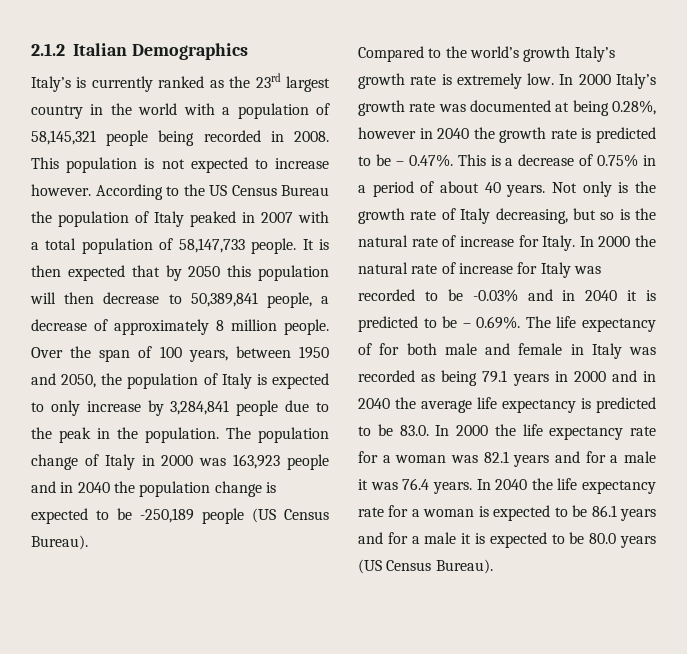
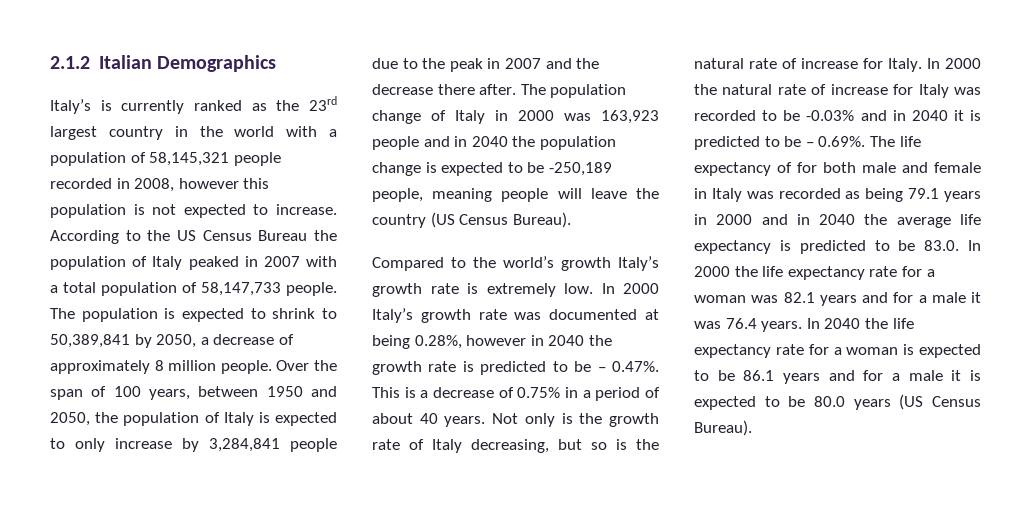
[158,130,195,146] being -> (281, 159) none
[293,131,329,142] [31,157,59,169] 2008. This -> [134,178,270,192] 2008, however this
[274,158,329,169] [31,184,91,196] increase however. -> [276,204,337,215] increase.
[302,239,329,250] [31,265,329,281] [30,292,312,308] It is then expected that by 2050 this population will then decrease to 50,389,841 people, -> [50,308,337,322] [50,334,197,348] The population is expected to shrink to 50,389,841 by 2050,
[117,427,220,443] the population. -> [504,58,600,69] [372,84,517,95] 2007 and the decrease there after.
[202,508,244,524] people -> [372,188,659,202] [372,214,426,228] people, meaning people will leave the country

